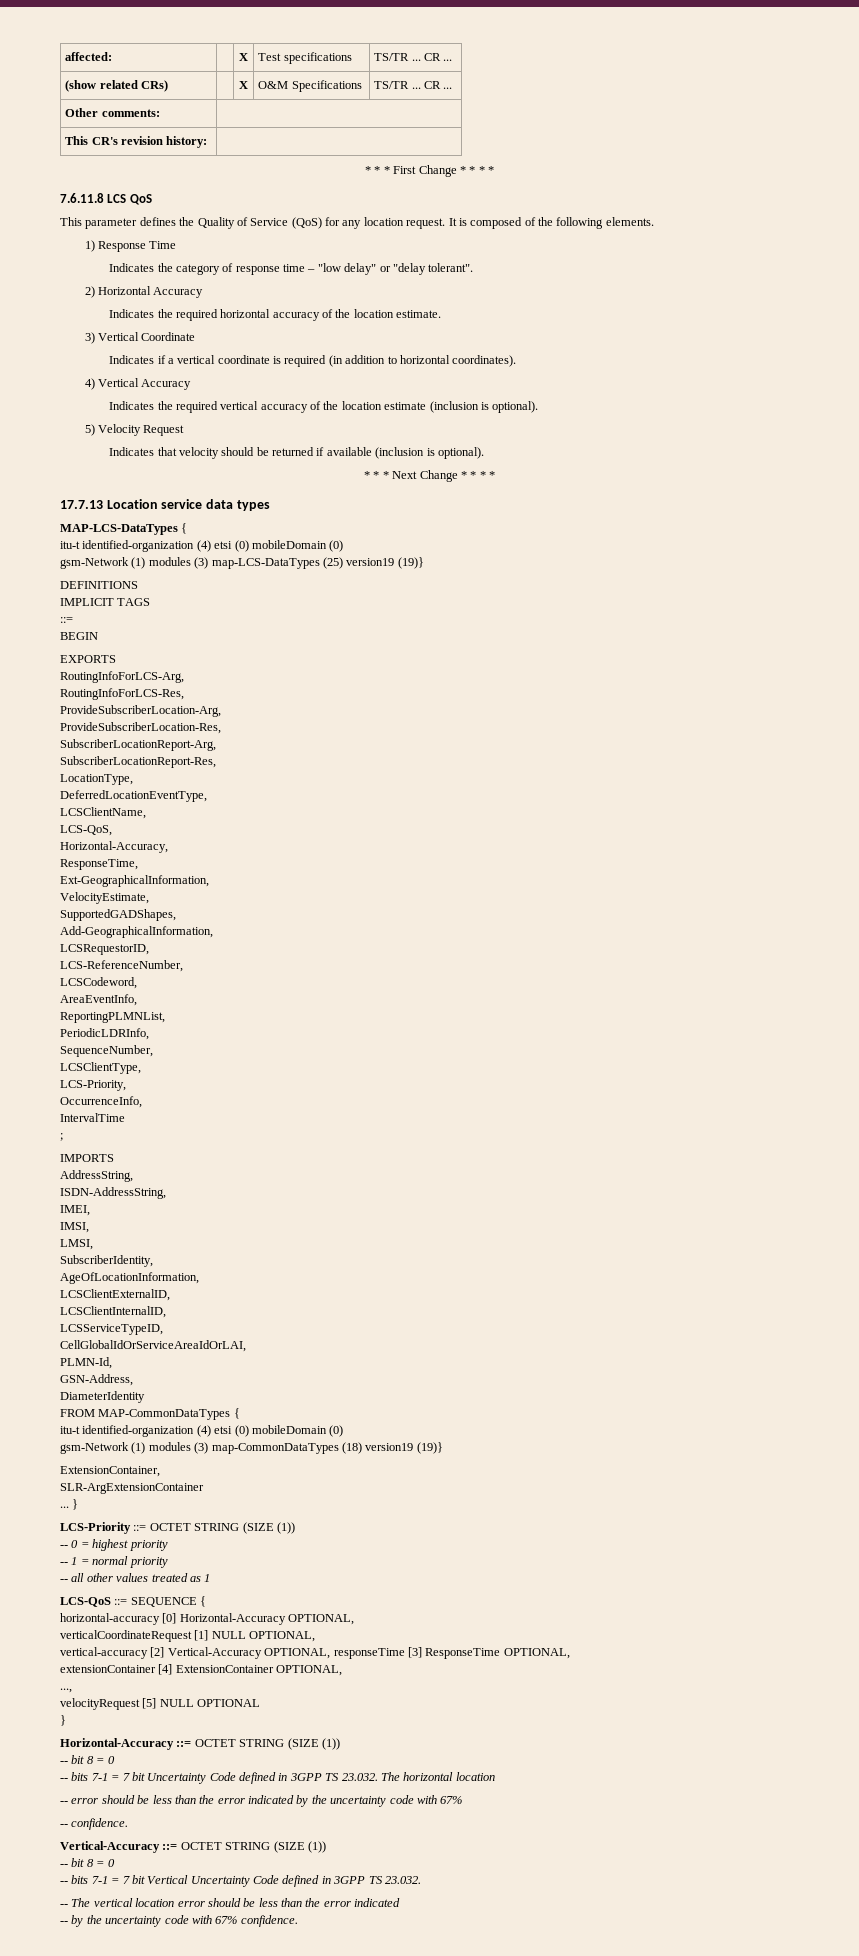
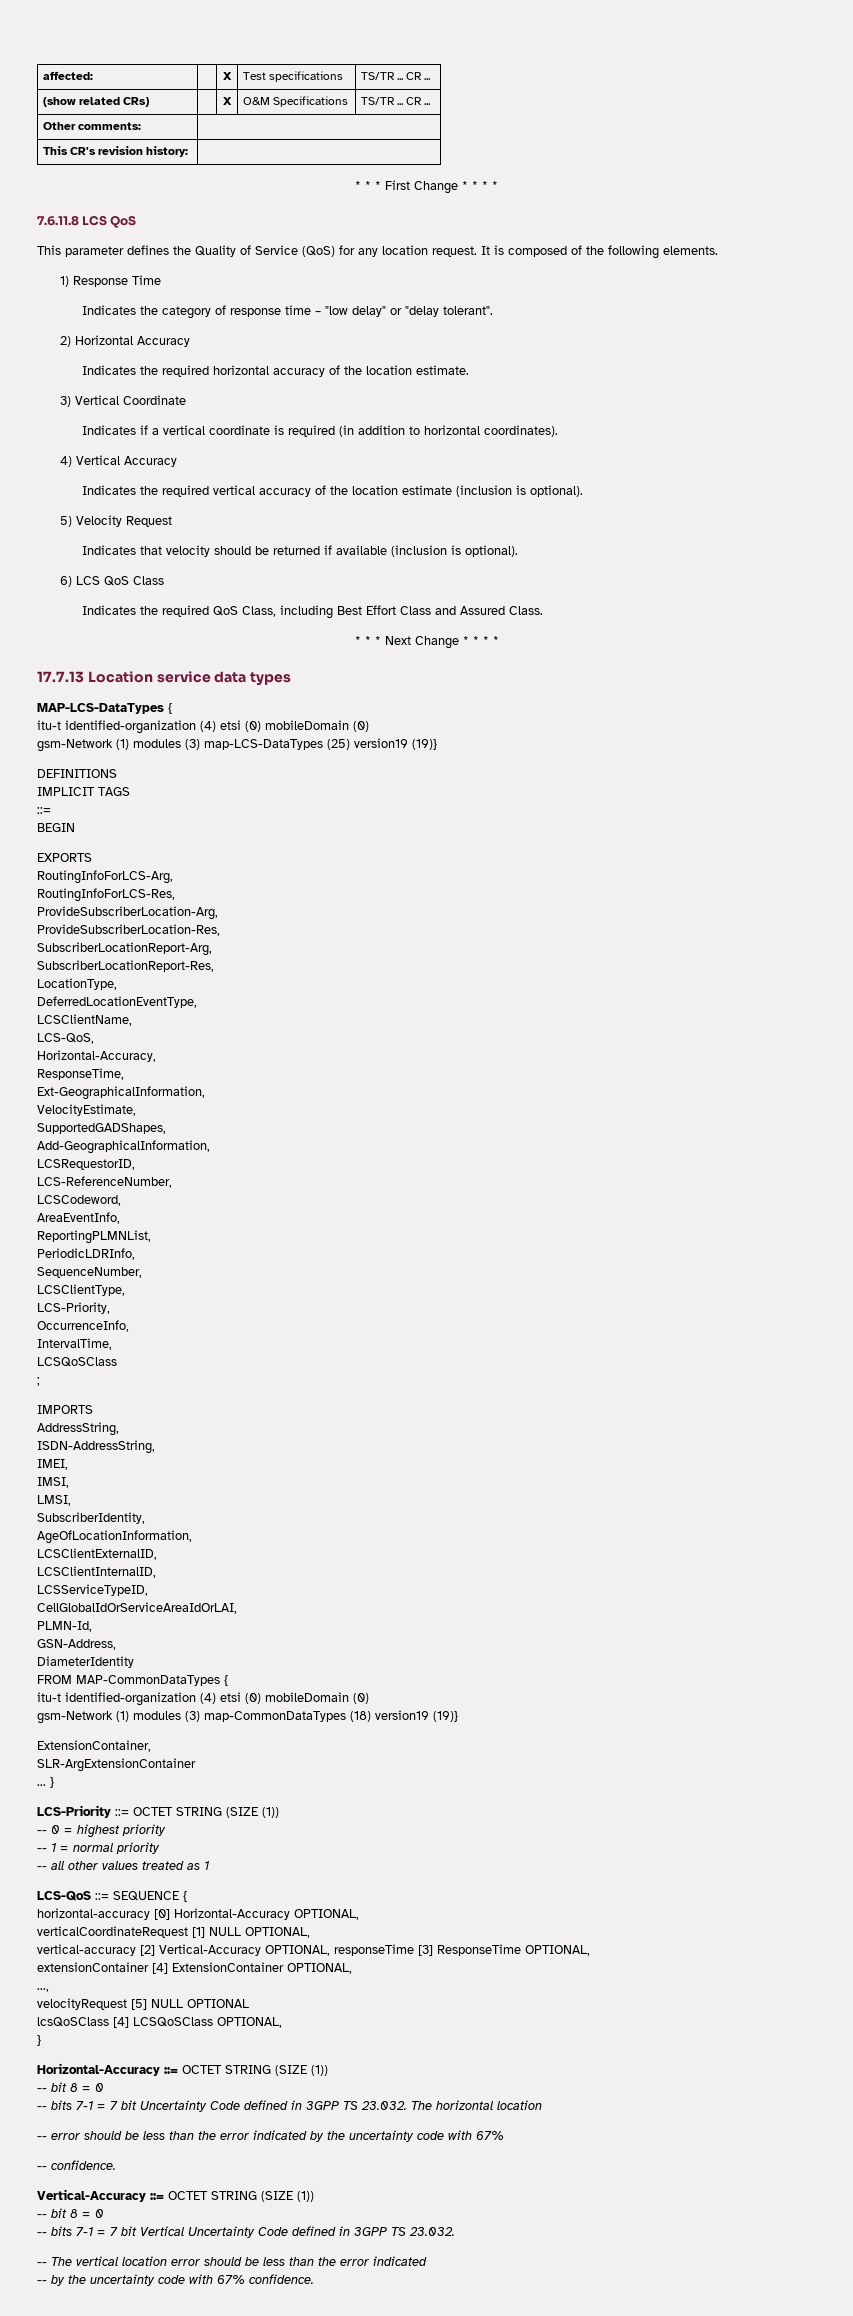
(484, 453) none -> [59,576,164,587] [82,605,544,619] // 6) LCS QoS Class // Indicates the required QoS Class, including Best Effort Class and Assured Class.
[60,1113,125,1122] IntervalTime -> [37,1338,112,1350] [37,1357,117,1367] IntervalTime, // LCSQoSClass
(261, 1703) none -> [37,2017,282,2028] // lcsQoSClass [4] LCSQoSClass OPTIONAL,

